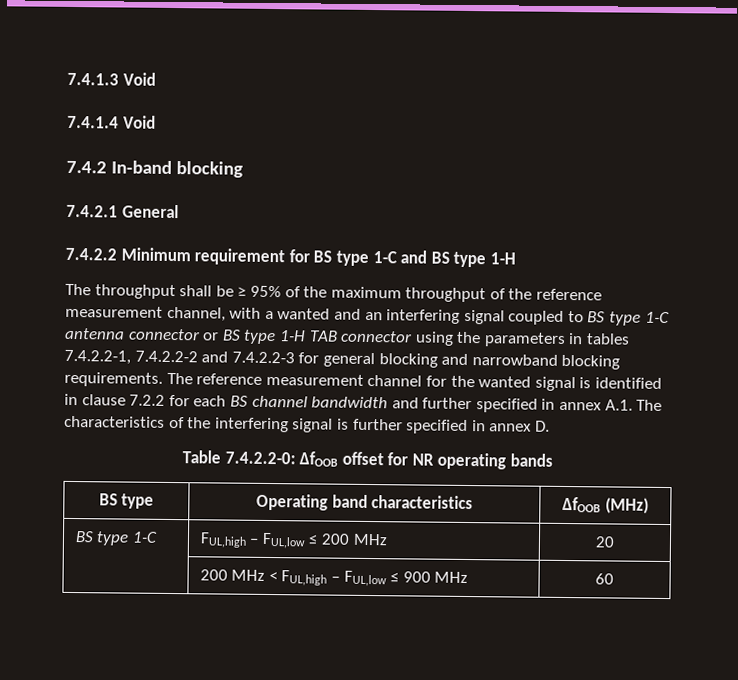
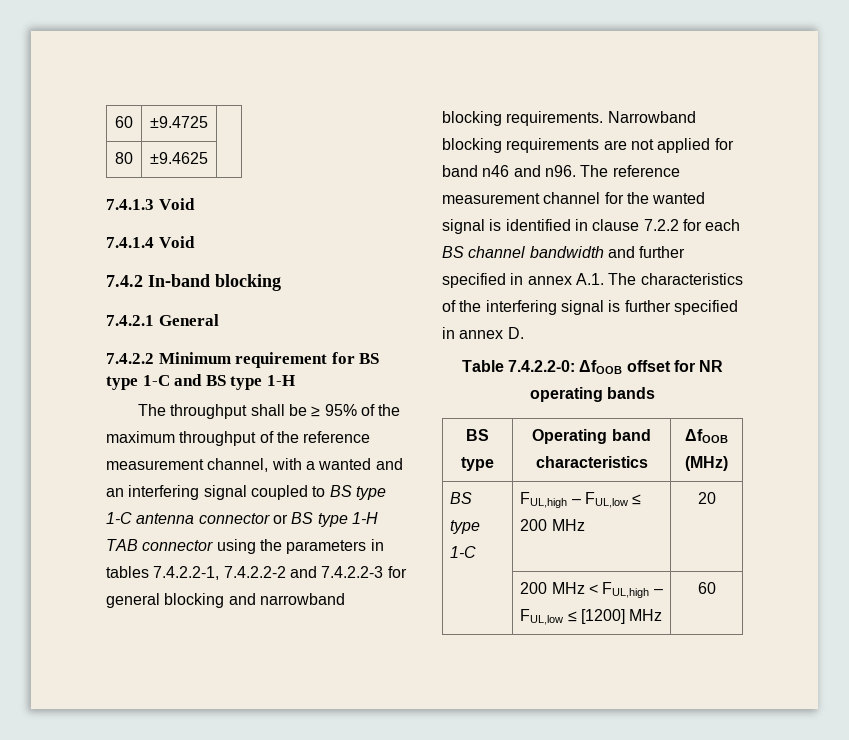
(67, 79) none -> [115,116,133,128] [150,116,208,128] [115,152,133,164] [150,152,208,164] 60 | ±9.4725 | // 80 | ±9.4625 | //
(163, 379) none -> [607,111,696,123] [442,138,734,153] [442,165,576,177] Narrowband blocking requirements are not applied for band n46 and n96.
[402,571,431,583] 900 -> [580,609,625,624] [1200]

